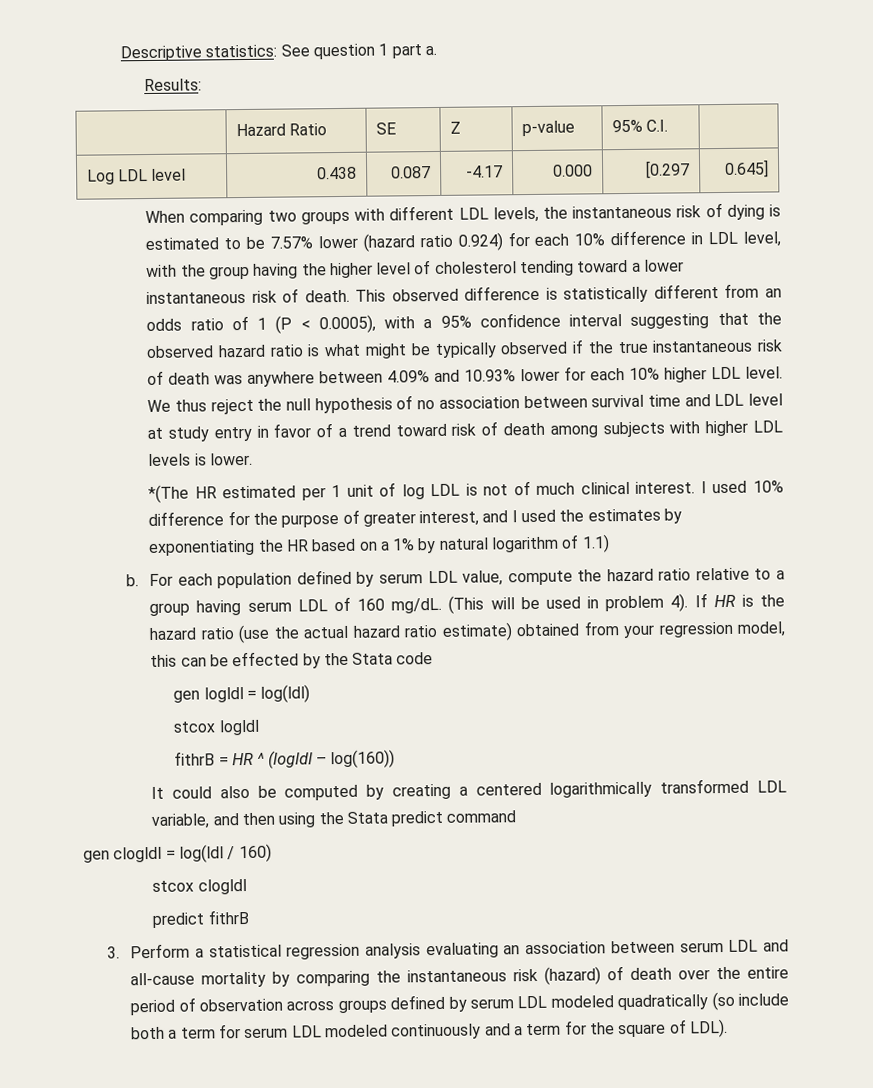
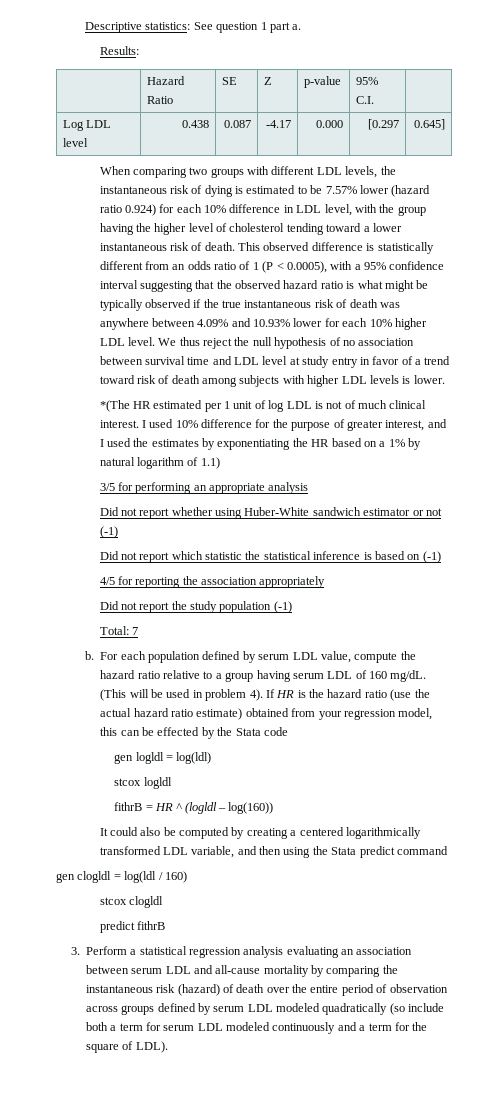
(610, 543) none -> [99,482,309,494] [99,507,442,519] [99,526,118,538] [99,551,441,563] [99,576,326,588] [99,601,292,613] [99,626,138,635] // 3/5 for performing an appropriate analysis // Did not report whether using Huber-White sandwich estimator or not (-1) // Did not report which statistic the statistical inference is based on (-1) // 4/5 for reporting the association appropriately // Did not report the study population (-1) // Total: 7

